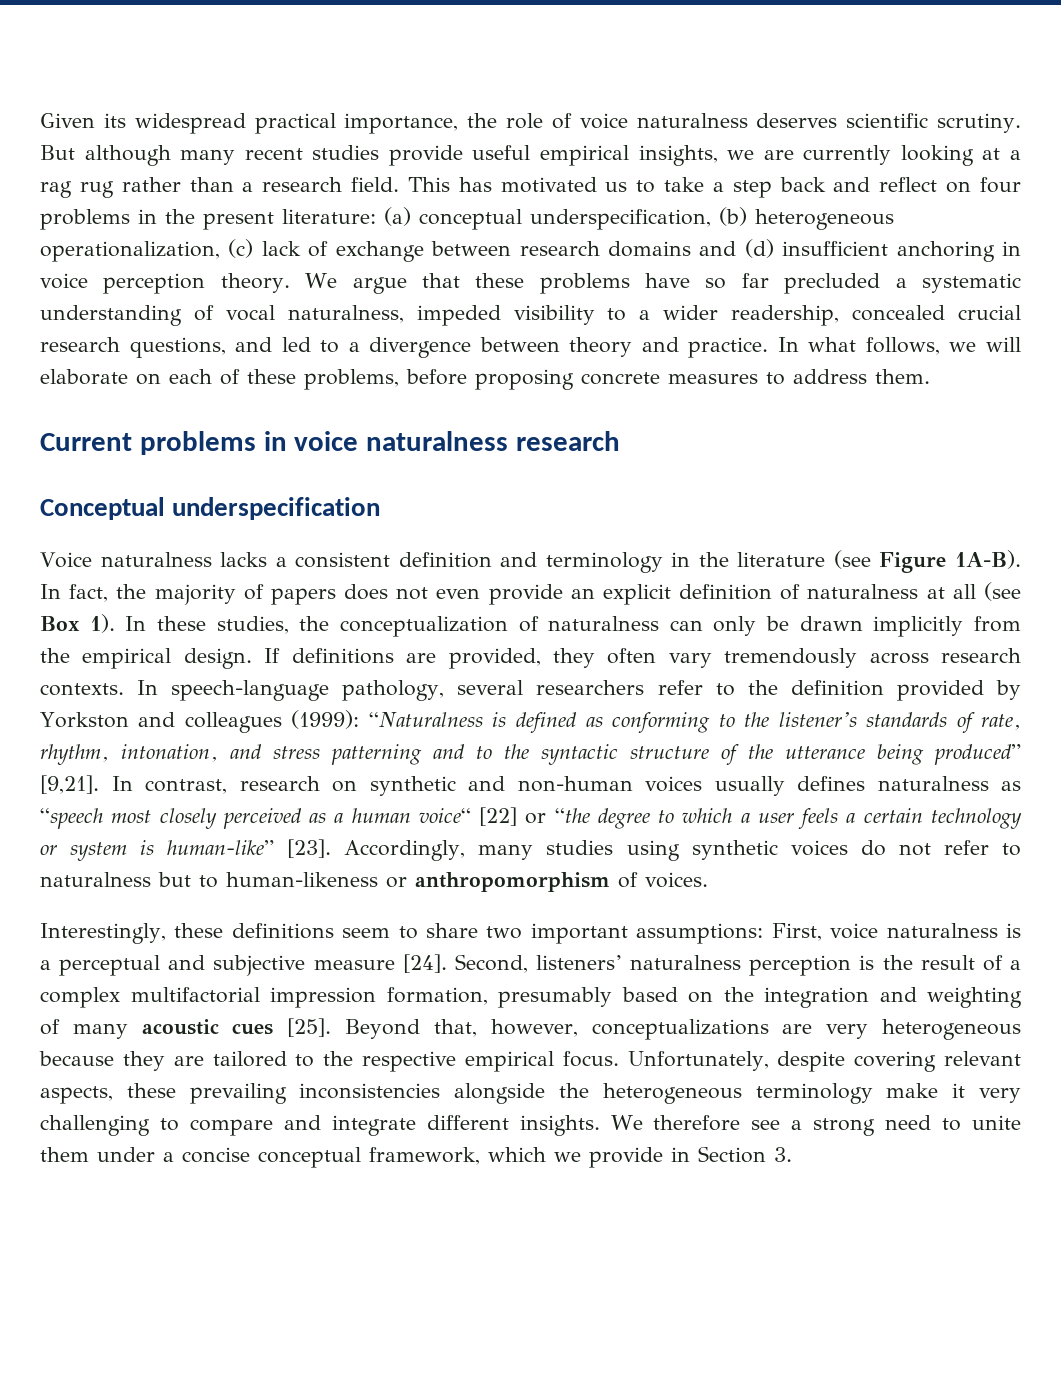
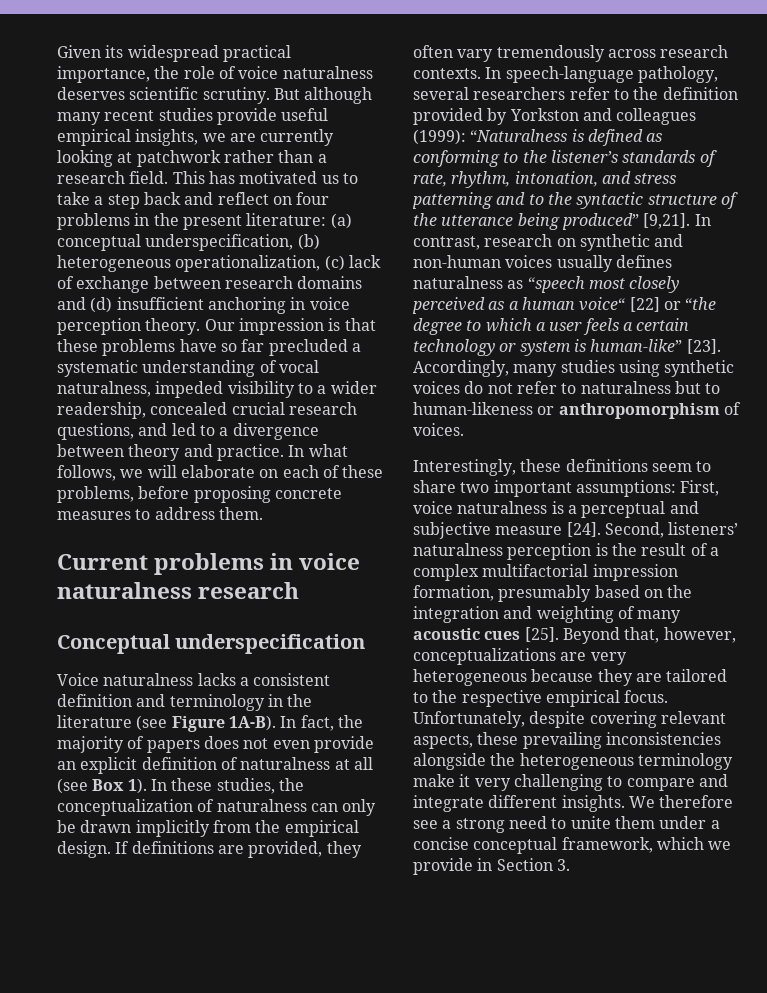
[1009,150,1021,160] [40,181,114,198] a rag rug -> [136,150,221,167] patchwork
[305,273,407,294] We argue -> [204,318,341,335] Our impression is

